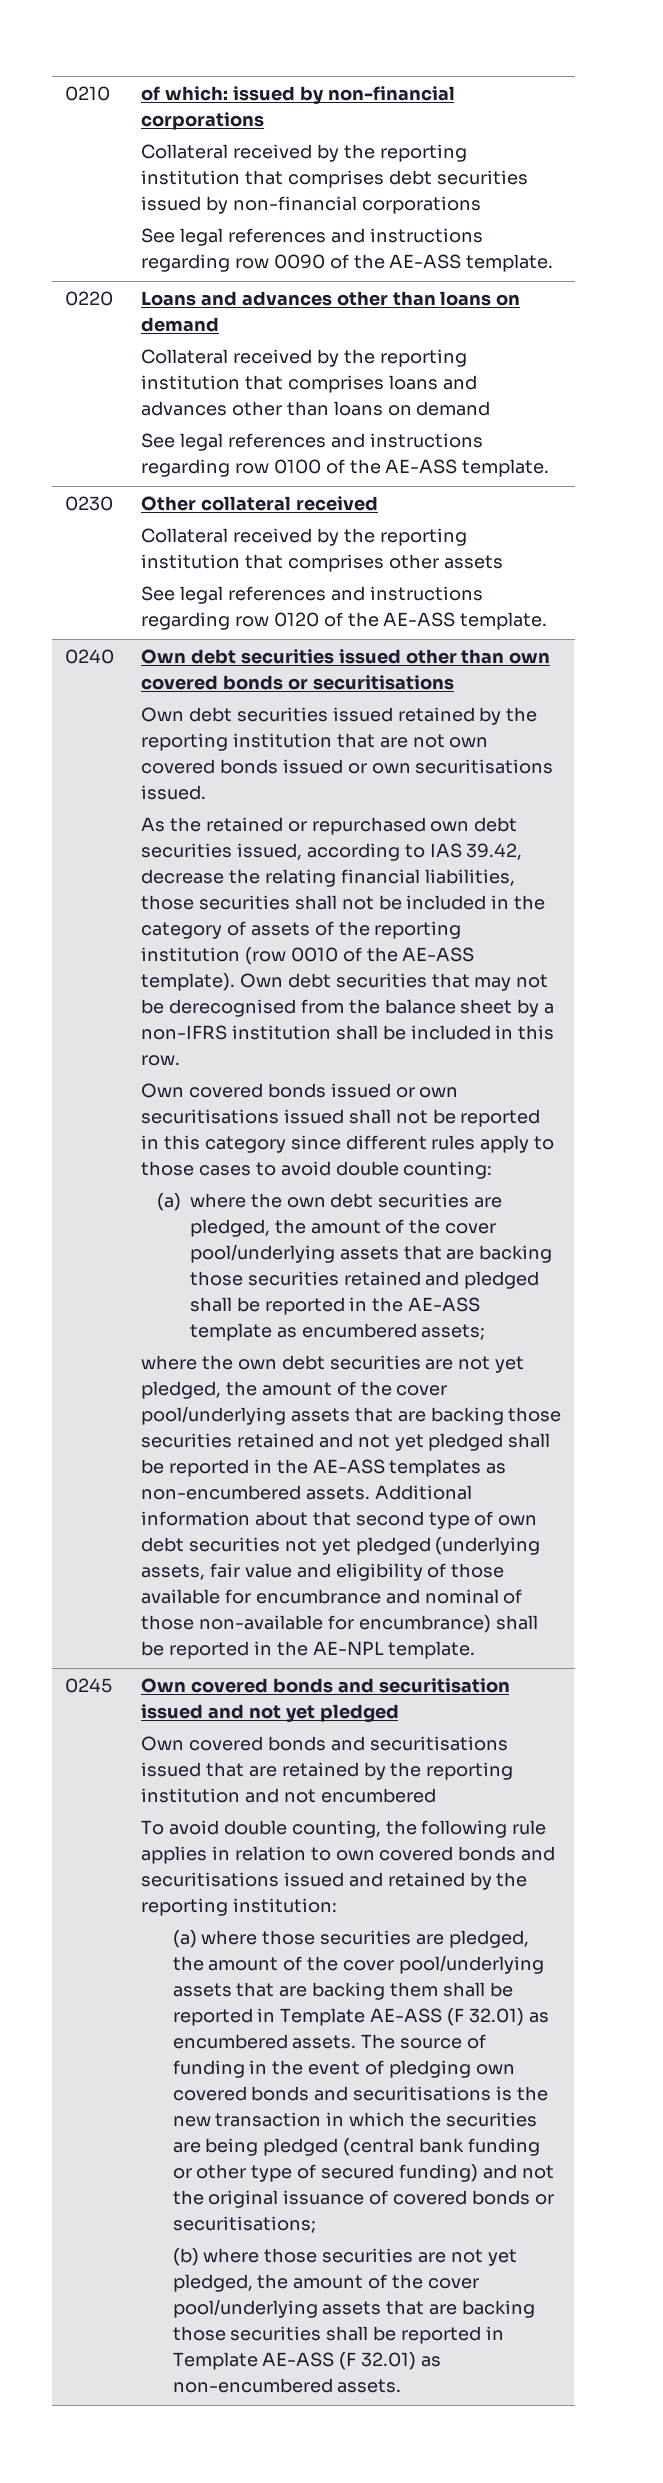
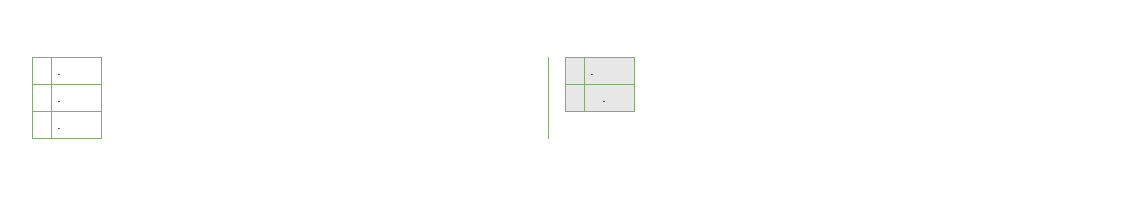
[65,86,111,101] [141,86,455,104] [141,112,265,130] [141,144,467,162] [141,170,528,188] [141,196,481,214] [141,228,483,246] [141,254,554,272] [65,291,114,306] [141,291,521,306] [141,317,220,332] [141,349,467,367] [141,375,477,393] [141,401,491,416] [141,433,483,451] [141,459,550,477] [65,496,114,511] [141,496,378,511] [141,528,467,546] [141,554,503,572] [141,586,483,604] [141,612,548,630] [65,649,115,664] [141,649,551,664] [141,675,454,690] [141,707,538,725] [141,733,489,751] [141,759,554,774] [141,785,207,800] [141,817,518,835] [141,843,523,861] [141,869,515,887] [141,895,546,910] [141,921,462,939] [141,947,475,965] [141,973,549,991] [141,999,555,1017] [141,1025,555,1040] [141,1055,181,1066] [141,1083,459,1098] [141,1109,541,1127] [141,1135,555,1153] [141,1161,493,1179] [156,1193,503,1211] [189,1219,497,1237] [189,1244,553,1263] [189,1271,540,1289] [189,1297,481,1315] [189,1323,486,1341] [141,1355,525,1373] [141,1381,448,1399] [141,1406,562,1425] [141,1433,551,1451] [141,1459,507,1477] [141,1485,472,1500] [141,1511,538,1529] [141,1537,541,1555] [141,1563,505,1581] [141,1589,523,1604] [141,1615,538,1633] [141,1641,476,1659] [65,1678,113,1693] [141,1678,510,1693] [141,1704,399,1722] [141,1736,508,1751] [141,1762,514,1780] [141,1788,436,1803] [141,1820,547,1838] [141,1846,556,1864] [141,1872,528,1890] [141,1898,337,1916] [172,1930,529,1948] [172,1955,544,1974] [172,1982,513,2000] [172,2008,549,2026] [172,2034,487,2049] [172,2060,515,2078] [172,2086,548,2101] [172,2112,537,2127] [172,2138,540,2156] [172,2164,554,2182] [172,2190,554,2208] [172,2216,316,2233] [172,2248,517,2266] [172,2274,479,2292] [172,2299,536,2318] [172,2326,504,2344] [172,2352,442,2370] [172,2378,402,2393] 0210 | of which: issued by non-financial corporations // Collateral received by the reporting institution that comprises debt securities issued by non-financial corporations // See legal references and instructions regarding row 0090 of the AE-ASS template. // 0220 | Loans and advances other than loans on demand // Collateral received by the reporting institution that comprises loans and advances other than loans on demand // See legal references and instructions regarding row 0100 of the AE-ASS template. // 0230 | Other collateral received // Collateral received by the reporting institution that comprises other assets // See legal references and instructions regarding row 0120 of the AE-ASS template. // 0240 | Own debt securities issued other than own covered bonds or securitisations // Own debt securities issued retained by the reporting institution that are not own covered bonds issued or own securitisations issued. // As the retained or repurchased own debt securities issued, according to IAS 39.42, decrease the relating financial liabilities, those securities shall not be included in the category of assets of the reporting institution (row 0010 of the AE-ASS template). Own debt securities that may not be derecognised from the balance sheet by a non-IFRS institution shall be included in this row. // Own covered bonds issued or own securitisations issued shall not be reported in this category since different rules apply to those cases to avoid double counting: // (a) where the own debt securities are pledged, the amount of the cover pool/underlying assets that are backing those securities retained and pledged shall be reported in the AE-ASS template as encumbered assets; // where the own debt securities are not yet pledged, the amount of the cover pool/underlying assets that are backing those securities retained and not yet pledged shall be reported in the AE-ASS templates as non-encumbered assets. Additional information about that second type of own debt securities not yet pledged (underlying assets, fair value and eligibility of those available for encumbrance and nominal of those non-available for encumbrance) shall be reported in the AE-NPL template. // 0245 | Own covered bonds and securitisation issued and not yet pledged // Own covered bonds and securitisations issued that are retained by the reporting institution and not encumbered // To avoid double counting, the following rule applies in relation to own covered bonds and securitisations issued and retained by the reporting institution: // (a) where those securities are pledged, the amount of the cover pool/underlying assets that are backing them shall be reported in Template AE-ASS (F 32.01) as encumbered assets. The source of funding in the event of pledging own covered bonds and securitisations is the new transaction in which the securities are being pledged (central bank funding or other type of secured funding) and not the original issuance of covered bonds or securitisations; // (b) where those securities are not yet pledged, the amount of the cover pool/underlying assets that are backing those securities shall be reported in Template AE-ASS (F 32.01) as non-encumbered assets. -> [57,73,62,75] [57,100,62,102] [57,127,62,129] [590,73,595,75] [601,100,606,102] | . // | . // | . // | . // | .

